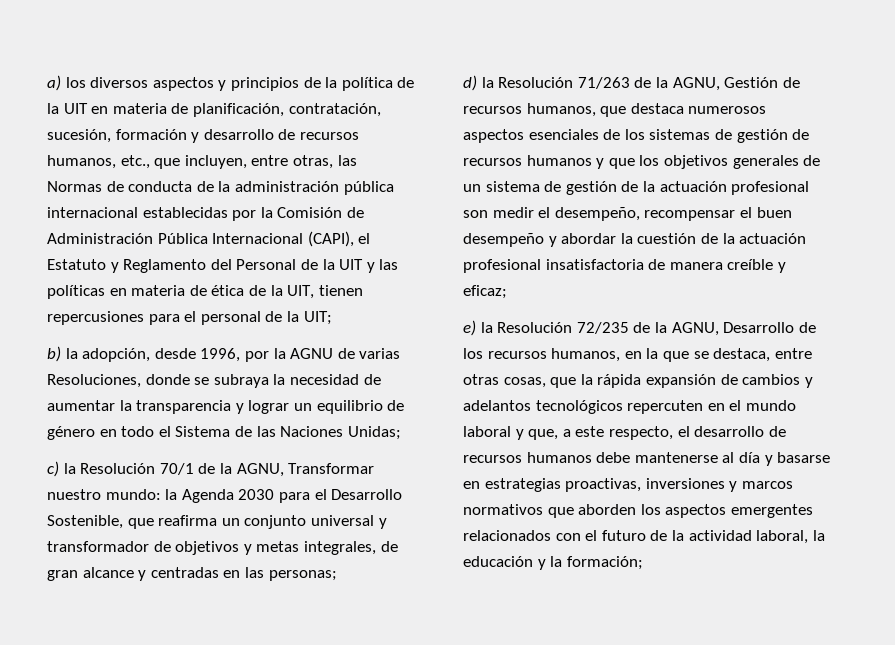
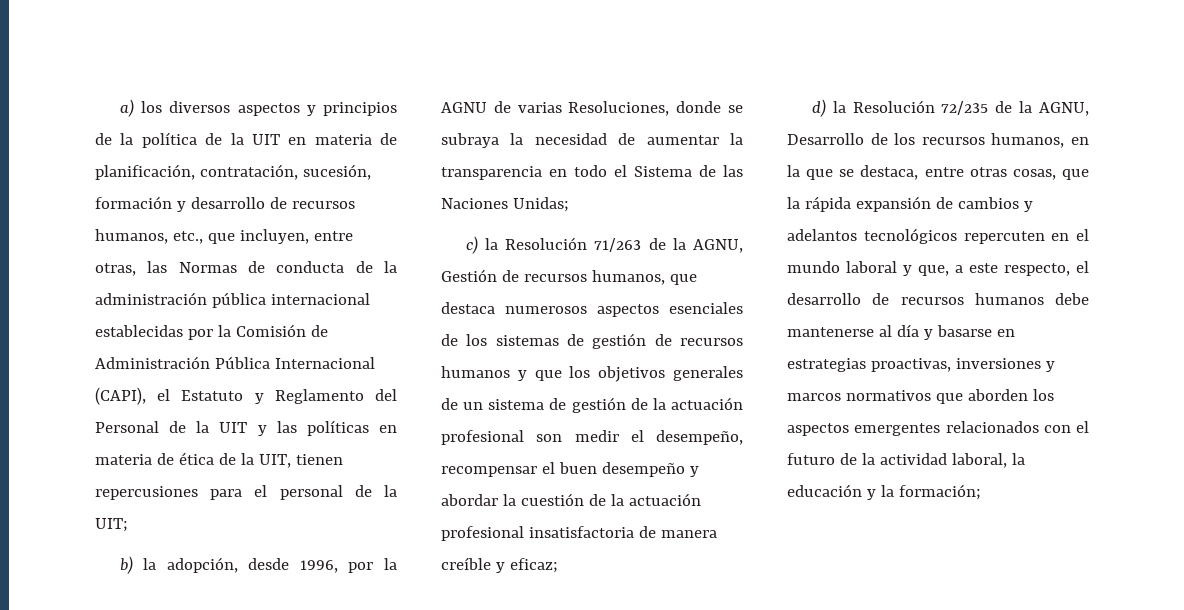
[235,400,405,414] [47,426,95,440] y lograr un equilibrio de género -> (542, 173) none
[159,463,375,477] [47,489,403,503] [47,515,387,529] [47,541,398,555] [47,567,337,581] [463,75,574,91] 70/1 de la AGNU, Transformar nuestro mundo: la Agenda 2030 para el Desarrollo Sostenible, que reafirma un conjunto universal y transformador de objetivos y metas integrales, de gran alcance y centradas en las personas; // d) la Resolución -> (588, 243) none
[463,320,476,336] e) -> [811,99,826,117] d)

